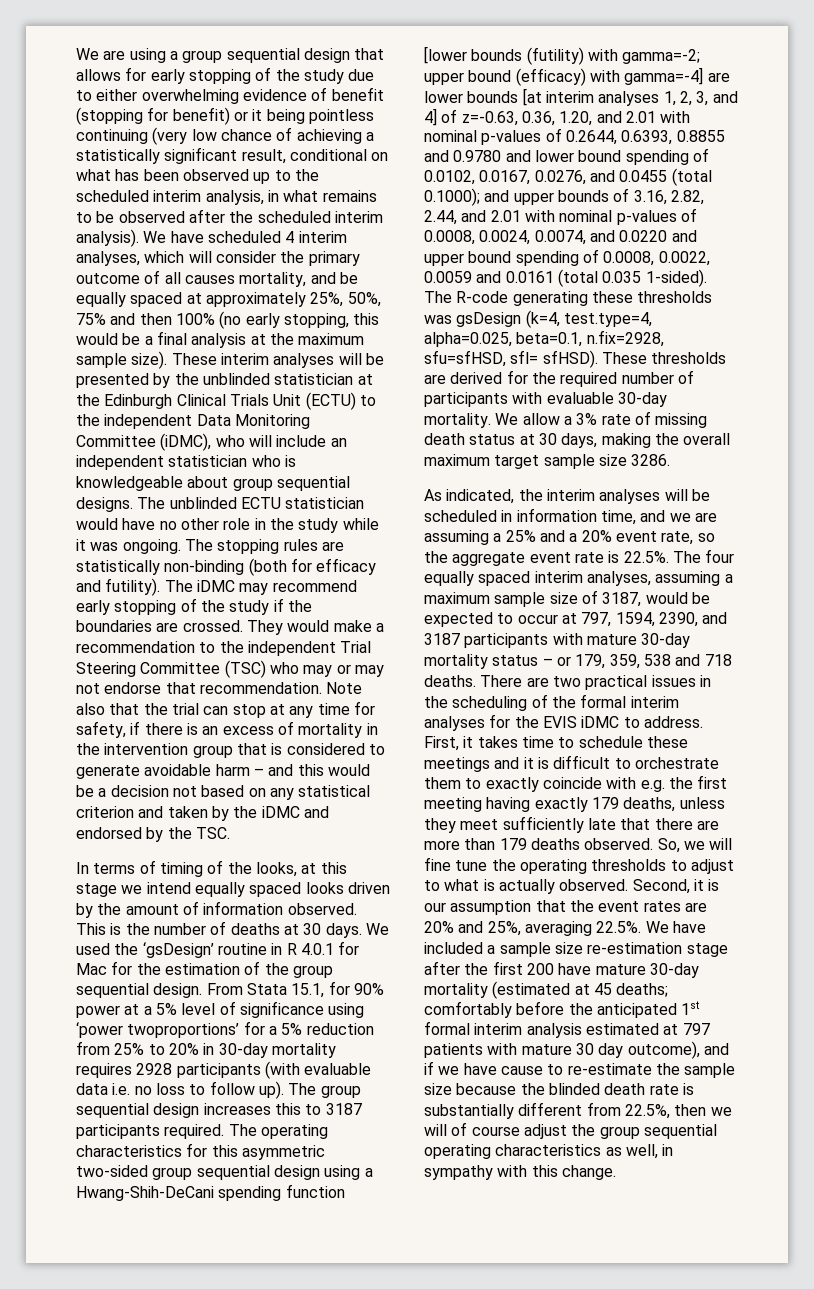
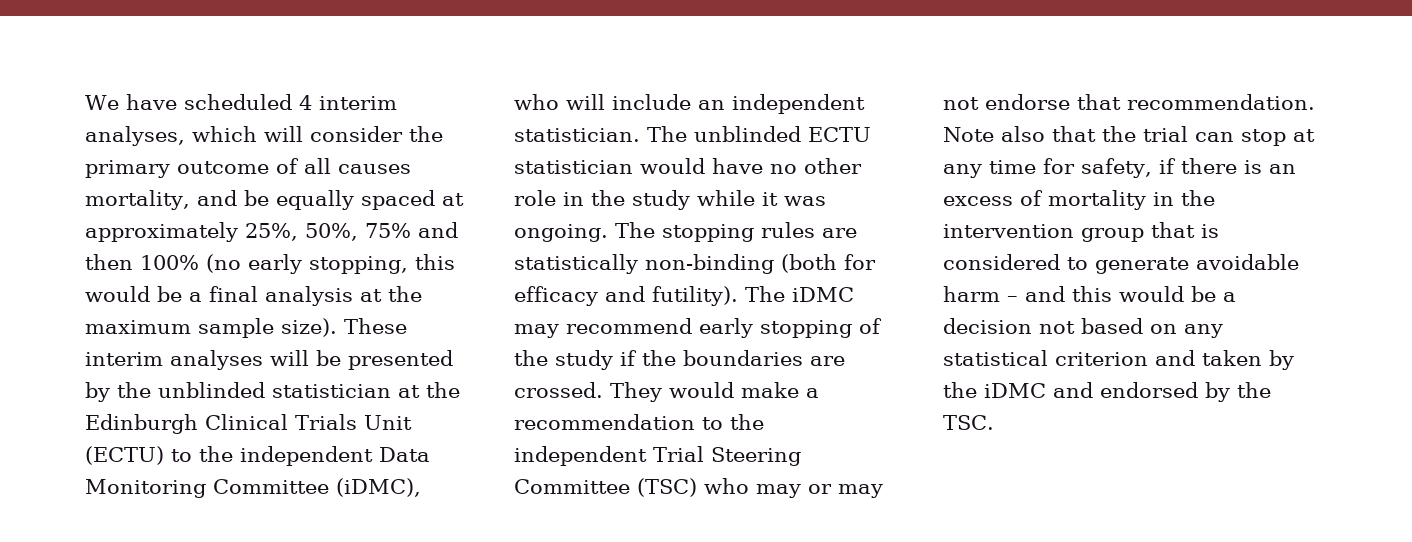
[76,48,385,63] [76,67,375,84] [76,87,384,104] [76,107,374,125] [76,127,374,145] [76,147,389,164] [76,169,319,184] [76,190,377,205] [76,209,383,223] [76,229,167,247] We are using a group sequential design that allows for early stopping of the study due to either overwhelming evidence of benefit (stopping for benefit) or it being pointless continuing (very low chance of achieving a statistically significant result, conditional on what has been observed up to the scheduled interim analysis, in what remains to be observed after the scheduled interim analysis). We -> [85,95,119,110] We
[168,455,296,467] [76,476,350,491] [76,497,133,512] statistician who is knowledgeable about group sequential designs. -> [514,128,640,142] statistician.
[76,860,347,877] [76,882,390,897] [76,901,357,918] [76,921,389,938] [76,941,360,958] [76,961,333,978] [76,981,384,998] [76,1001,365,1018] [76,1021,374,1038] [76,1041,336,1058] [76,1061,372,1079] [76,1081,361,1099] [76,1103,362,1118] [76,1124,328,1139] [76,1143,325,1160] [76,1165,373,1180] [76,1184,345,1201] [424,46,701,65] [424,67,730,86] [424,88,738,106] [424,108,691,126] [424,128,725,145] [424,148,709,165] [424,168,712,186] [424,188,704,206] [424,208,697,225] [424,230,697,245] [424,249,710,266] [424,269,707,287] [424,291,713,306] [424,310,652,328] [424,330,664,347] [424,350,727,368] [424,370,694,387] [424,392,667,407] [424,411,708,428] [424,433,731,448] [424,454,671,469] [424,489,710,504] [424,508,717,525] [424,530,715,545] [424,549,735,566] [424,571,733,586] [424,590,710,607] [424,612,728,627] [424,633,691,648] [424,654,732,669] [424,675,711,690] [424,694,679,711] [424,714,703,731] [424,736,688,751] [424,755,719,772] [424,775,728,792] [424,797,725,812] [424,816,719,833] [424,838,733,853] [424,857,734,874] [424,879,720,894] [424,900,707,915] [424,921,706,936] [424,942,728,957] [424,961,699,978] [424,981,669,999] [424,1001,701,1018] [424,1021,710,1038] [424,1041,729,1059] [424,1061,736,1078] [424,1083,694,1095] [424,1102,732,1119] [424,1122,717,1139] [424,1144,674,1159] [424,1165,616,1180] // In terms of timing of the looks, at this stage we intend equally spaced looks driven by the amount of information observed. This is the number of deaths at 30 days. We used the ‘gsDesign’ routine in R 4.0.1 for Mac for the estimation of the group sequential design. From Stata 15.1, for 90% power at a 5% level of significance using ‘power twoproportions’ for a 5% reduction from 25% to 20% in 30-day mortality requires 2928 participants (with evaluable data i.e. no loss to follow up). The group sequential design increases this to 3187 participants required. The operating characteristics for this asymmetric two-sided group sequential design using a Hwang-Shih-DeCani spending function [lower bounds (futility) with gamma=-2; upper bound (efficacy) with gamma=-4] are lower bounds [at interim analyses 1, 2, 3, and 4] of z=-0.63, 0.36, 1.20, and 2.01 with nominal p-values of 0.2644, 0.6393, 0.8855 and 0.9780 and lower bound spending of 0.0102, 0.0167, 0.0276, and 0.0455 (total 0.1000); and upper bounds of 3.16, 2.82, 2.44, and 2.01 with nominal p-values of 0.0008, 0.0024, 0.0074, and 0.0220 and upper bound spending of 0.0008, 0.0022, 0.0059 and 0.0161 (total 0.035 1-sided). The R-code generating these thresholds was gsDesign (k=4, test.type=4, alpha=0.025, beta=0.1, n.fix=2928, sfu=sfHSD, sfl= sfHSD). These thresholds are derived for the required number of participants with evaluable 30-day mortality. We allow a 3% rate of missing death status at 30 days, making the overall maximum target sample size 3286. // As indicated, the interim analyses will be scheduled in information time, and we are assuming a 25% and a 20% event rate, so the aggregate event rate is 22.5%. The four equally spaced interim analyses, assuming a maximum sample size of 3187, would be expected to occur at 797, 1594, 2390, and 3187 participants with mature 30-day mortality status – or 179, 359, 538 and 718 deaths. There are two practical issues in the scheduling of the formal interim analyses for the EVIS iDMC to address. First, it takes time to schedule these meetings and it is difficult to orchestrate them to exactly coincide with e.g. the first meeting having exactly 179 deaths, unless they meet sufficiently late that there are more than 179 deaths observed. So, we will fine tune the operating thresholds to adjust to what is actually observed. Second, it is our assumption that the event rates are 20% and 25%, averaging 22.5%. We have included a sample size re-estimation stage after the first 200 have mature 30-day mortality (estimated at 45 deaths; comfortably before the anticipated 1st formal interim analysis estimated at 797 patients with mature 30 day outcome), and if we have cause to re-estimate the sample size because the blinded death rate is substantially different from 22.5%, then we will of course adjust the group sequential operating characteristics as well, in sympathy with this change. -> (994, 422) none

